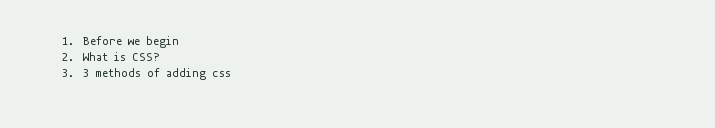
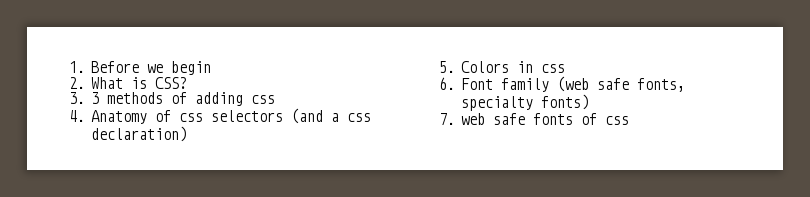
(232, 74) none -> [69,108,372,124] [91,126,188,142] [439,61,566,73] [439,76,686,92] [461,94,590,111] [439,113,630,125] // 4. Anatomy of css selectors (and a css declaration) // 5. Colors in css // 6. Font family (web safe fonts, specialty fonts) // 7. web safe fonts of css

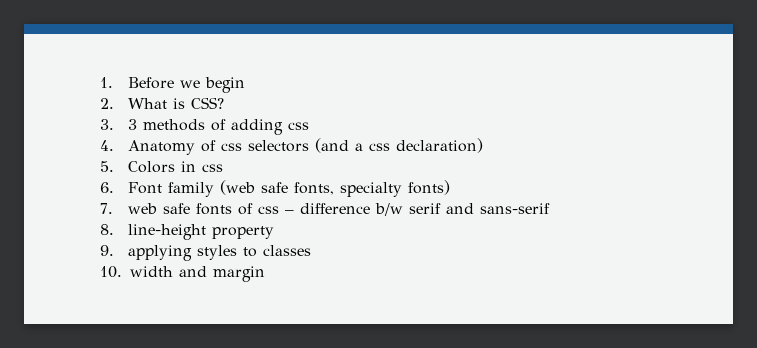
(630, 120) none -> [284,203,550,216] [100,224,274,240] [100,245,311,261] [100,266,266,282] – difference b/w serif and sans-serif // 8. line-height property // 9. applying styles to classes // 10. width and margin

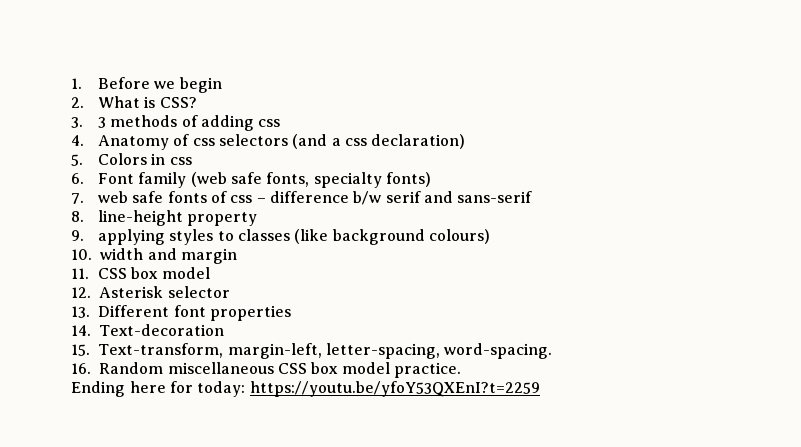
(311, 250) none -> [294,229,490,245] (like background colours)
(266, 274) none -> [71,267,210,279] [71,286,230,298] [71,305,292,321] [71,324,225,336] [71,343,553,359] [71,362,462,378] [71,381,540,397] // 11. CSS box model // 12. Asterisk selector // 13. Different font properties // 14. Text-decoration // 15. Text-transform, margin-left, letter-spacing, word-spacing. // 16. Random miscellaneous CSS box model practice. // Ending here for today: https://youtu.be/yfoY53QXEnI?t=2259

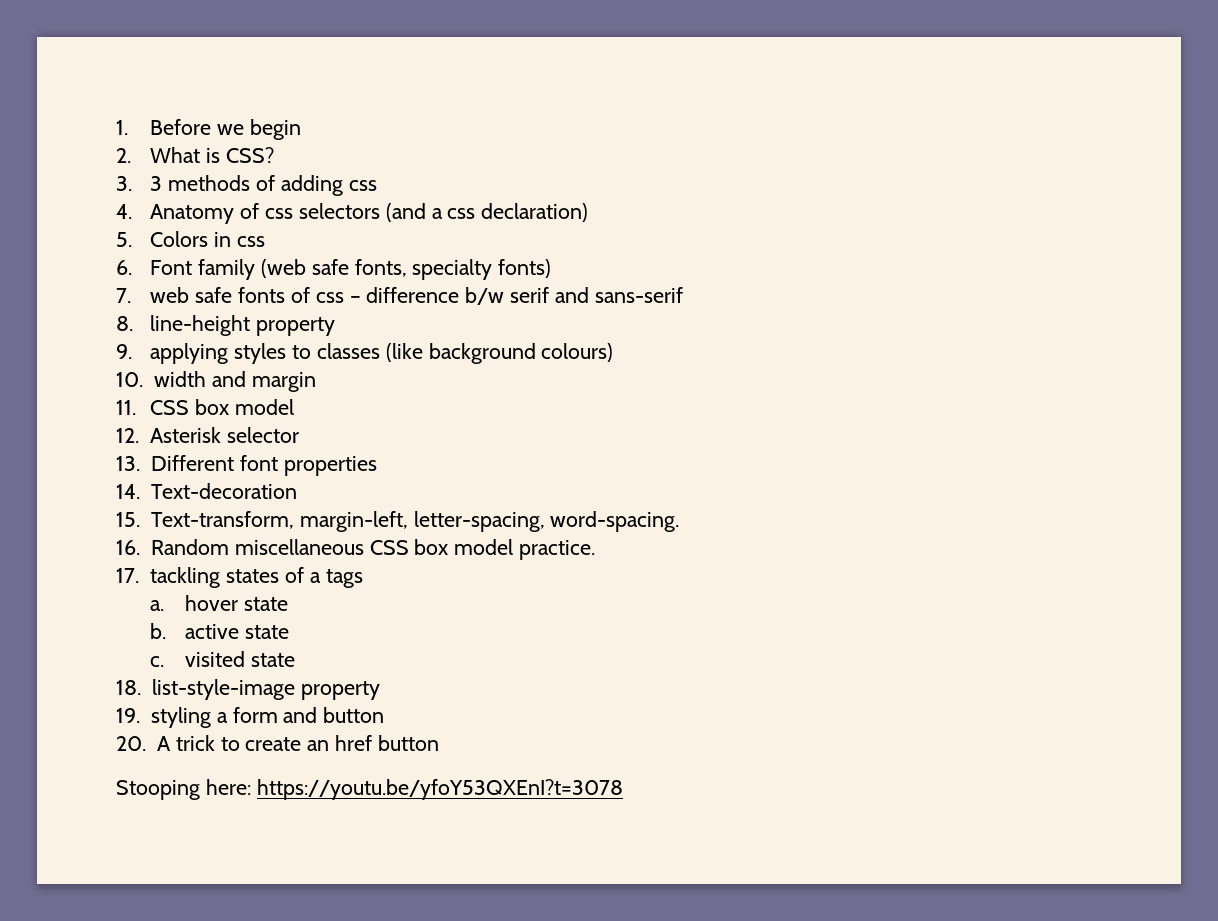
[71,381,540,397] Ending here for today: https://youtu.be/yfoY53QXEnI?t=2259 -> [116,567,363,588] [150,595,288,611] [150,623,289,639] [150,651,295,667] [116,679,380,700] [116,707,385,728] [116,735,439,751] [116,779,623,800] 17. tackling states of a tags // a. hover state // b. active state // c. visited state // 18. list-style-image property // 19. styling a form and button // 20. A trick to create an href button // Stooping here: https://youtu.be/yfoY53QXEnI?t=3078

